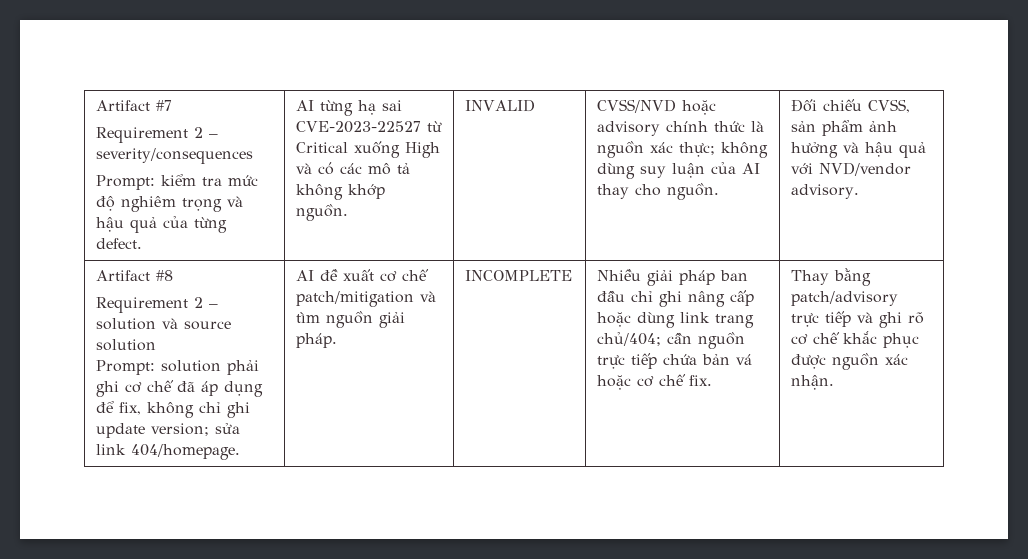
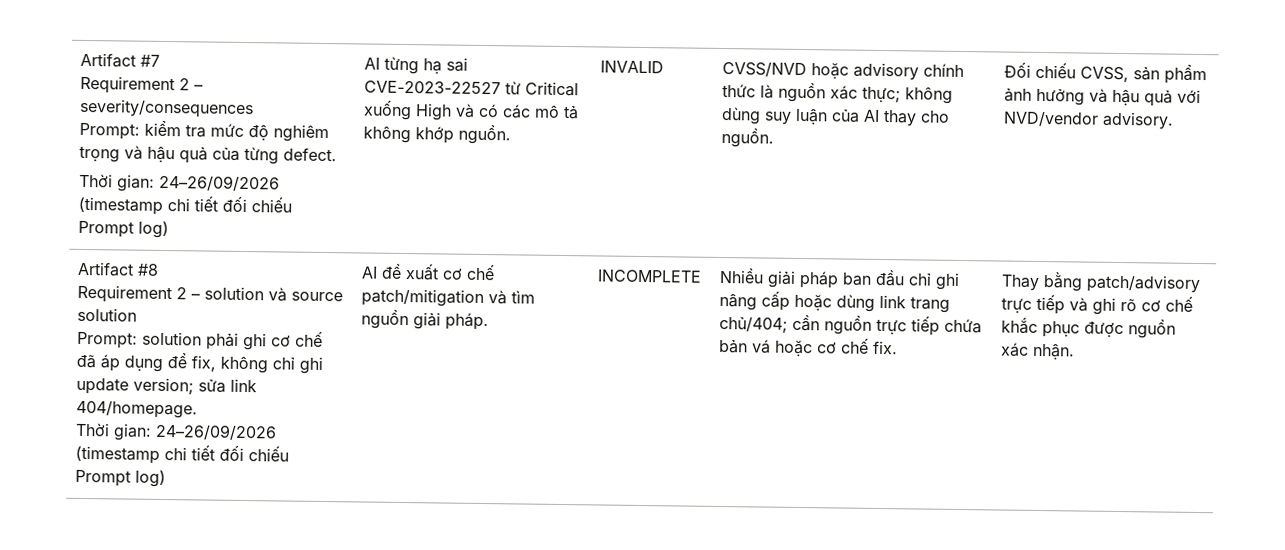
(143, 243) none -> [78,173,280,192] [77,196,292,215] [77,220,169,239] // Thời gian: 24–26/09/2026 (timestamp chi tiết đối chiếu Prompt log)
(241, 452) none -> [74,422,277,441] [74,445,289,464] [74,469,166,488] // Thời gian: 24–26/09/2026 (timestamp chi tiết đối chiếu Prompt log)

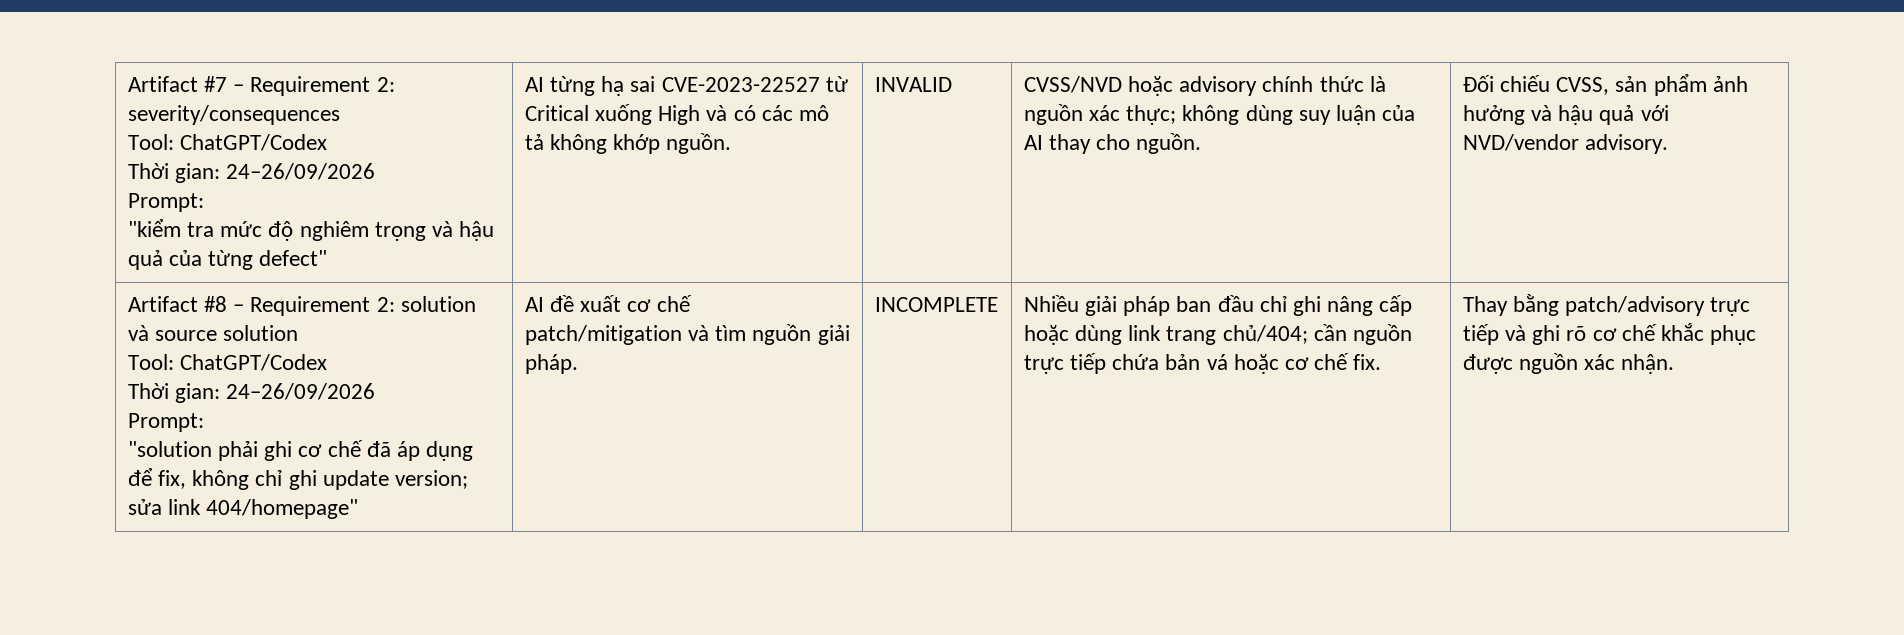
[79,75,203,95] [78,98,254,119] [78,120,181,140] // Requirement 2 – severity/consequences // Prompt: kiểm -> [233,76,395,96] [127,105,340,125] [127,134,327,151] [127,163,376,183] [127,193,204,212] [127,219,181,237] – Requirement 2: severity/consequences // Tool: ChatGPT/Codex // Thời gian: 24–26/09/2026 // Prompt: // "kiểm
[282,147,337,162] [78,173,280,192] [77,196,292,215] [77,220,169,239] defect. // Thời gian: 24–26/09/2026 (timestamp chi tiết đối chiếu Prompt log) -> [259,250,328,266] defect"
[76,284,200,304] // Requirement 2 – -> [233,296,395,316] – Requirement 2:
[76,331,202,349] // Prompt: solution -> [127,354,327,371] [127,383,376,403] [127,413,204,432] [127,441,212,457] // Tool: ChatGPT/Codex // Thời gian: 24–26/09/2026 // Prompt: // "solution
[75,400,198,419] [74,422,277,441] [74,445,289,464] [74,469,166,488] 404/homepage. // Thời gian: 24–26/09/2026 (timestamp chi tiết đối chiếu Prompt log) -> [206,499,359,519] 404/homepage"

